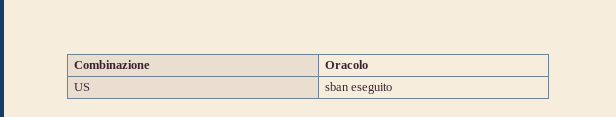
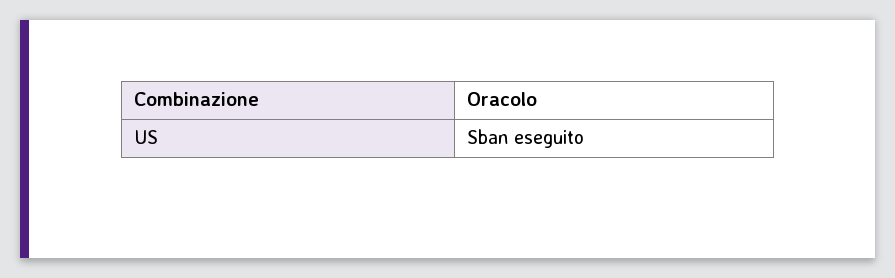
[324,82,349,91] sban -> [466,129,508,144] Sban

